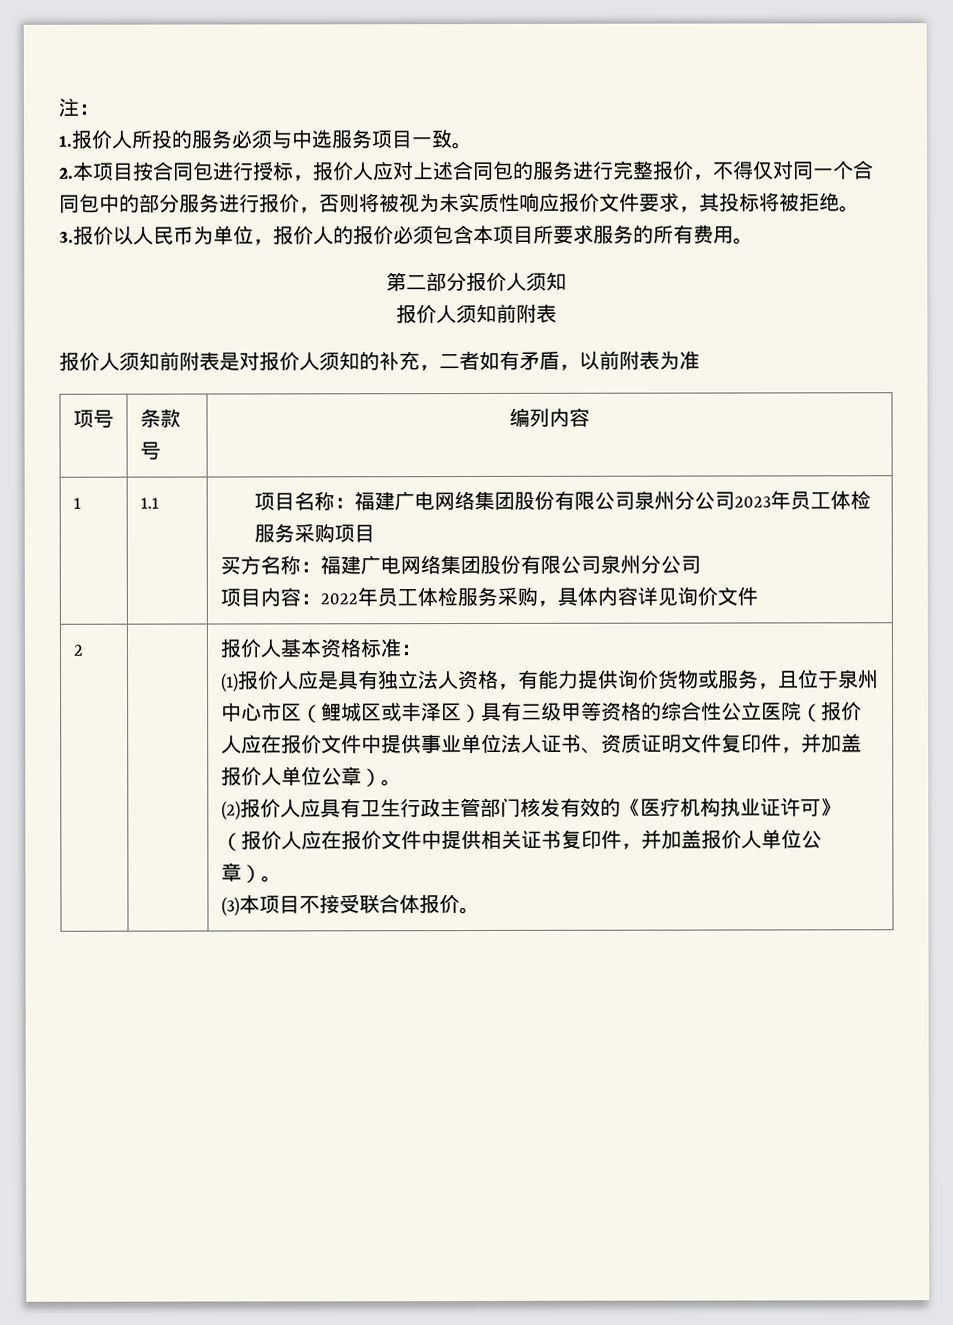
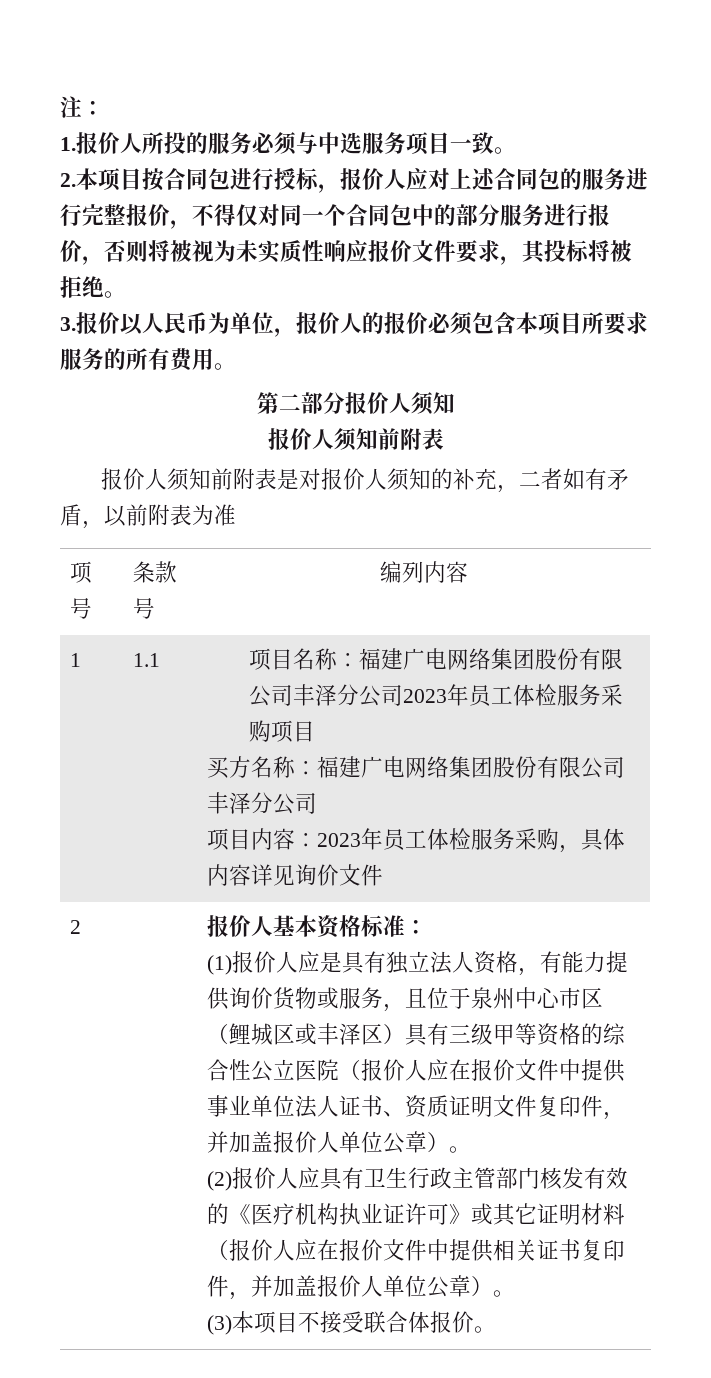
[633,490,675,511] 泉州 -> [292,684,337,706] 丰泽
[599,554,641,575] 泉州 -> [207,792,252,814] 丰泽
[319,593,358,605] 2022 -> [317,833,362,847] 2023
(841, 807) none -> [471,1203,626,1226] 或其它证明材料

